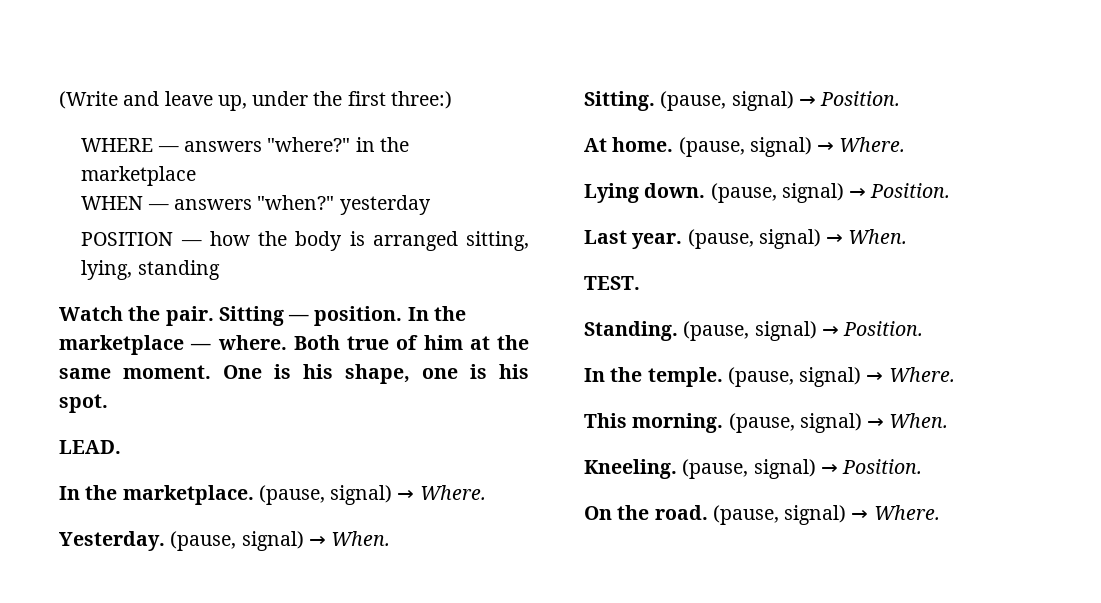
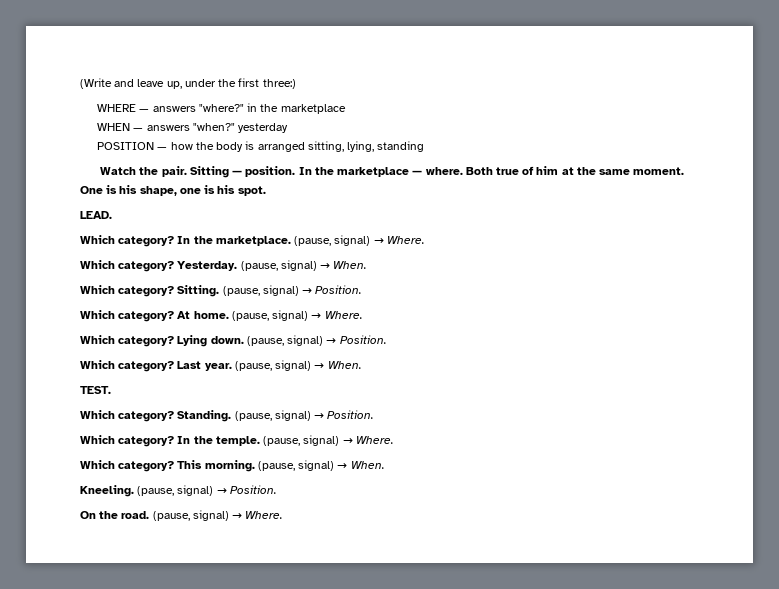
(121, 447) none -> [80,235,175,247] Which category?
(486, 492) none -> [80,260,175,272] Which category?
(391, 538) none -> [80,285,175,297] Which category?
(901, 98) none -> [80,310,175,322] Which category?
(906, 144) none -> [80,335,175,347] Which category?
(951, 190) none -> [80,360,175,372] Which category?
(640, 283) none -> [80,410,175,422] Which category?
(924, 328) none -> [80,435,175,447] Which category?
(955, 374) none -> [80,460,175,472] Which category?

